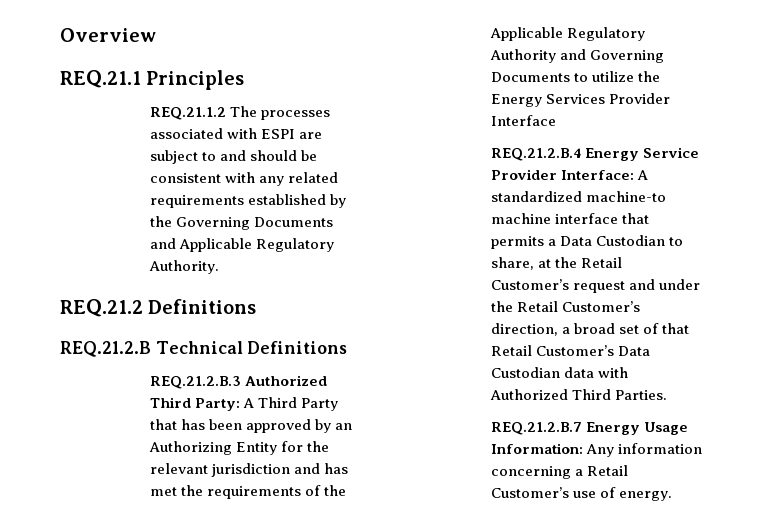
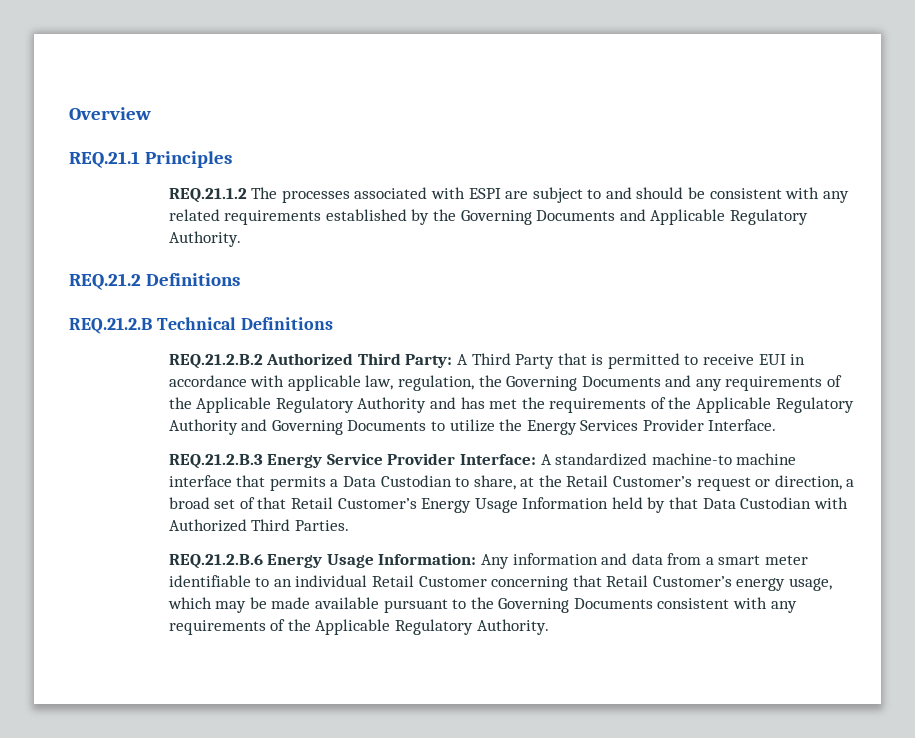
[150,376,242,389] REQ.21.2.B.3 -> [168,354,263,369] REQ.21.2.B.2
[181,419,353,433] [149,441,330,455] [150,463,291,477] has been approved by an Authorizing Entity for the relevant jurisdiction -> [591,353,806,369] [168,375,843,391] [168,397,427,413] is permitted to receive EUI in accordance with applicable law, regulation, the Governing Documents and any requirements of the Applicable Regulatory Authority
[491,115,557,126] [491,148,582,161] Interface // REQ.21.2.B.4 -> [708,419,777,431] [168,454,263,469] Interface. // REQ.21.2.B.3
[629,279,701,290] [491,301,641,312] and under the Retail Customer’s -> [755,479,771,487] or
[618,346,651,356] [491,367,595,378] Data Custodian data -> [421,497,812,513] Energy Usage Information held by that Data Custodian
[491,422,583,435] REQ.21.2.B.7 -> [168,554,263,569] REQ.21.2.B.6
[491,465,629,479] [491,487,673,501] concerning a Retail Customer’s use of energy. -> [601,553,809,565] [168,575,833,591] [167,597,797,613] [168,619,549,635] and data from a smart meter identifiable to an individual Retail Customer concerning that Retail Customer’s energy usage, which may be made available pursuant to the Governing Documents consistent with any requirements of the Applicable Regulatory Authority.

